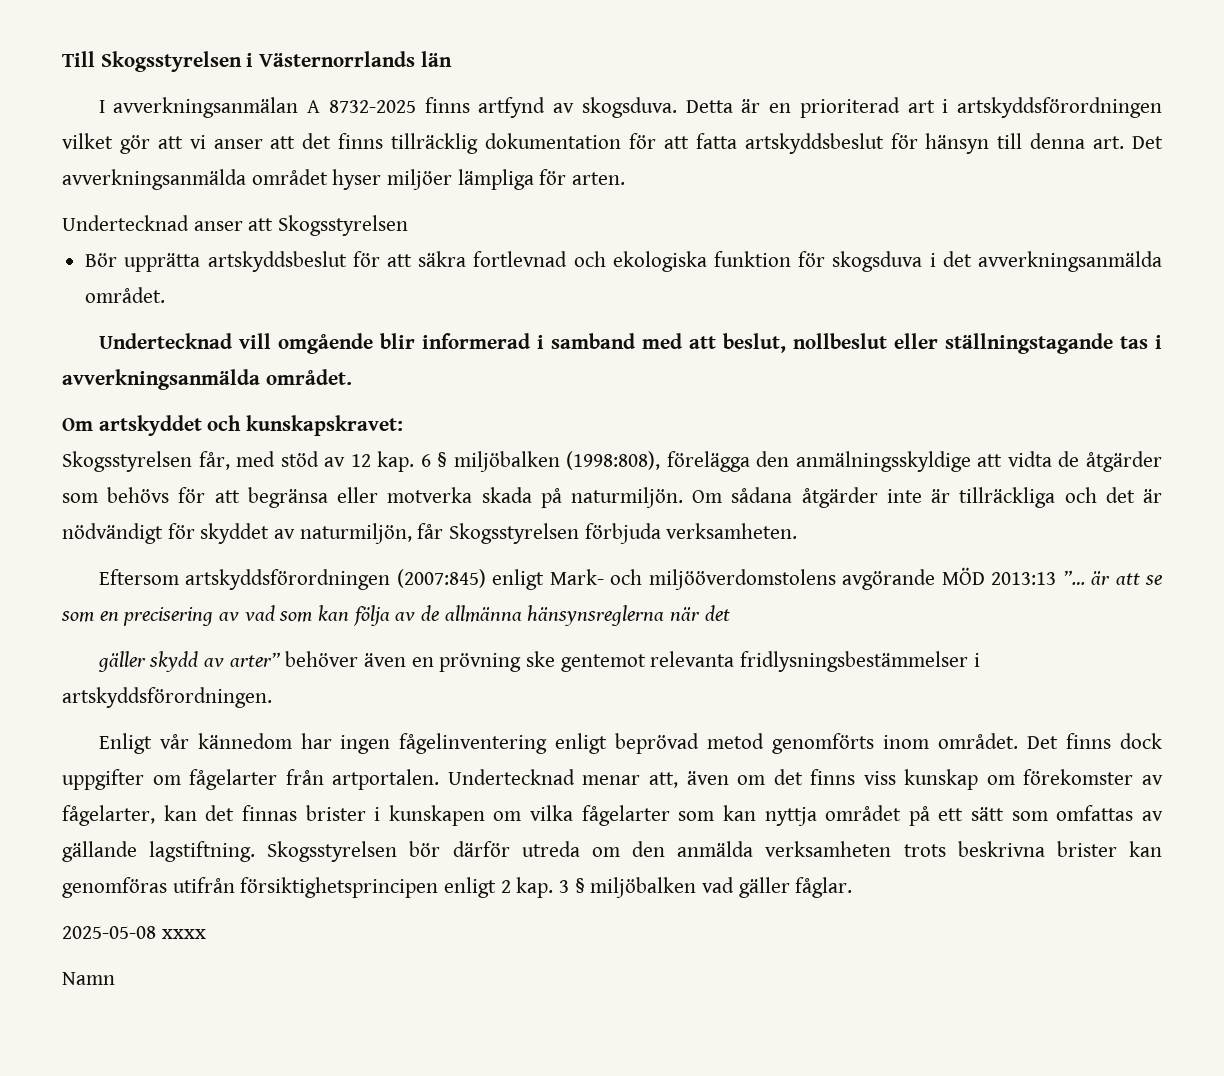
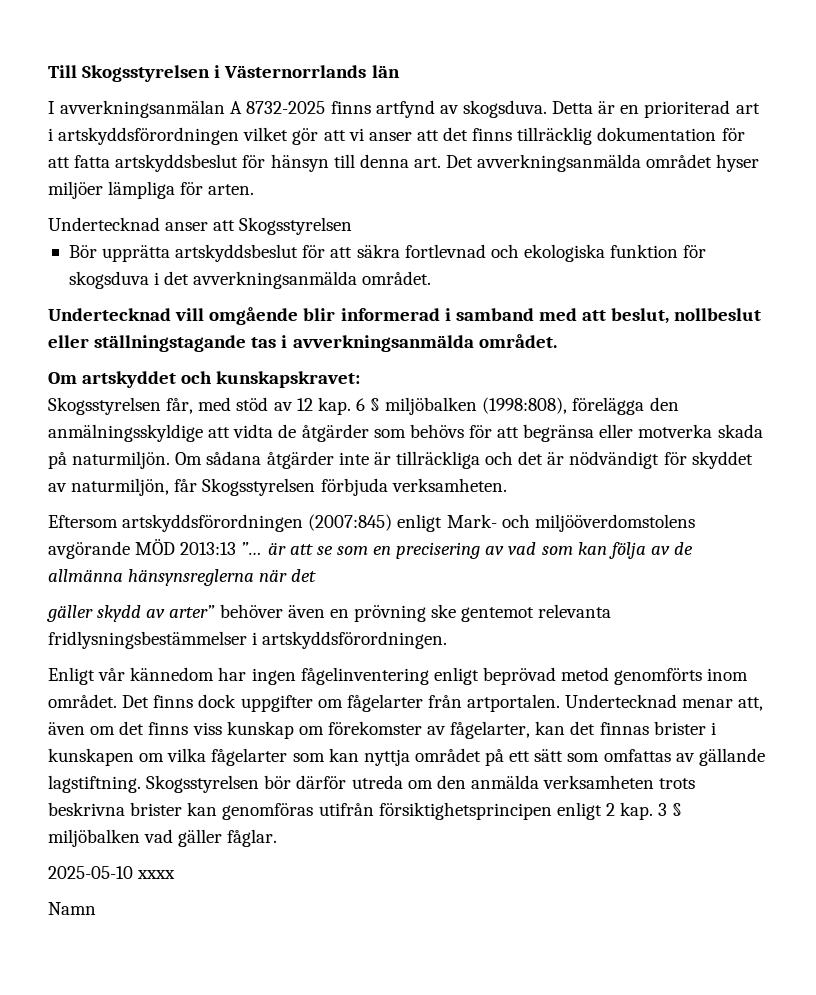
[62,926,156,939] 2025-05-08 -> [48,866,133,879] 2025-05-10

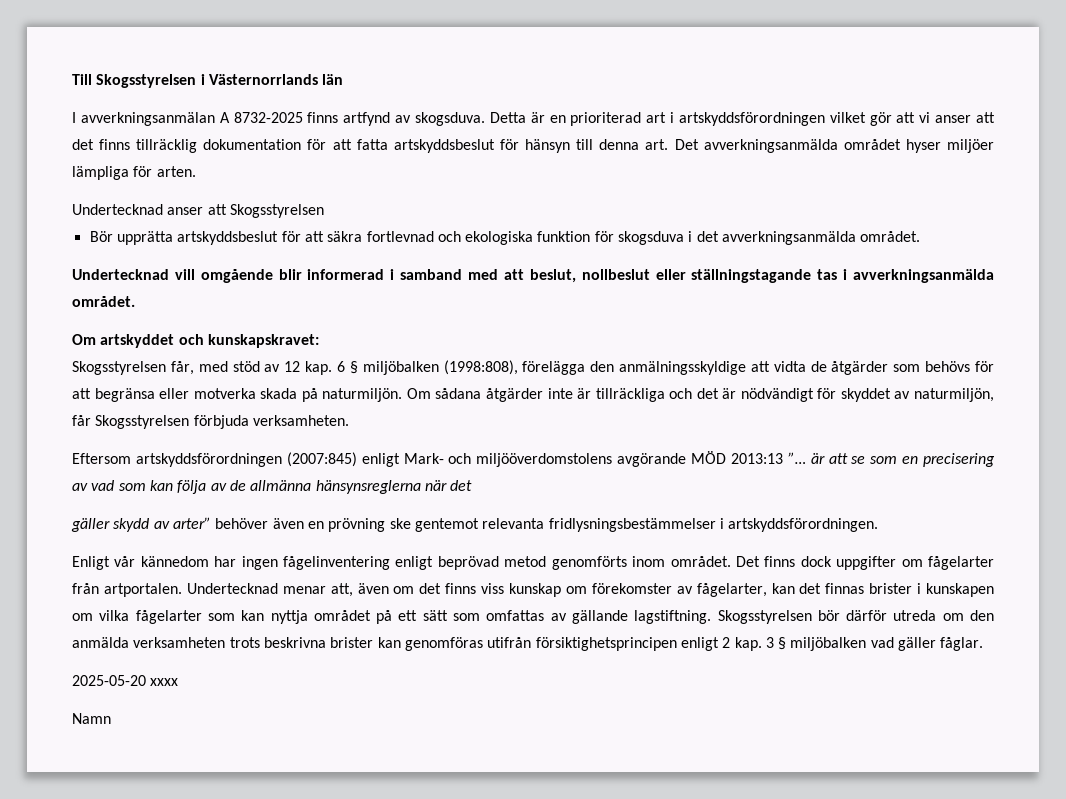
[48,866,133,879] 2025-05-10 -> [72,675,146,686] 2025-05-20

